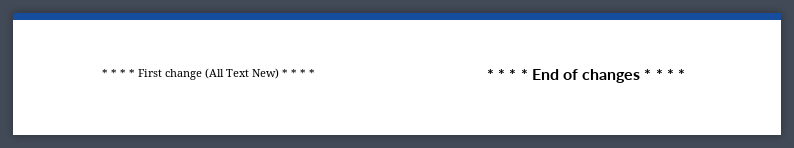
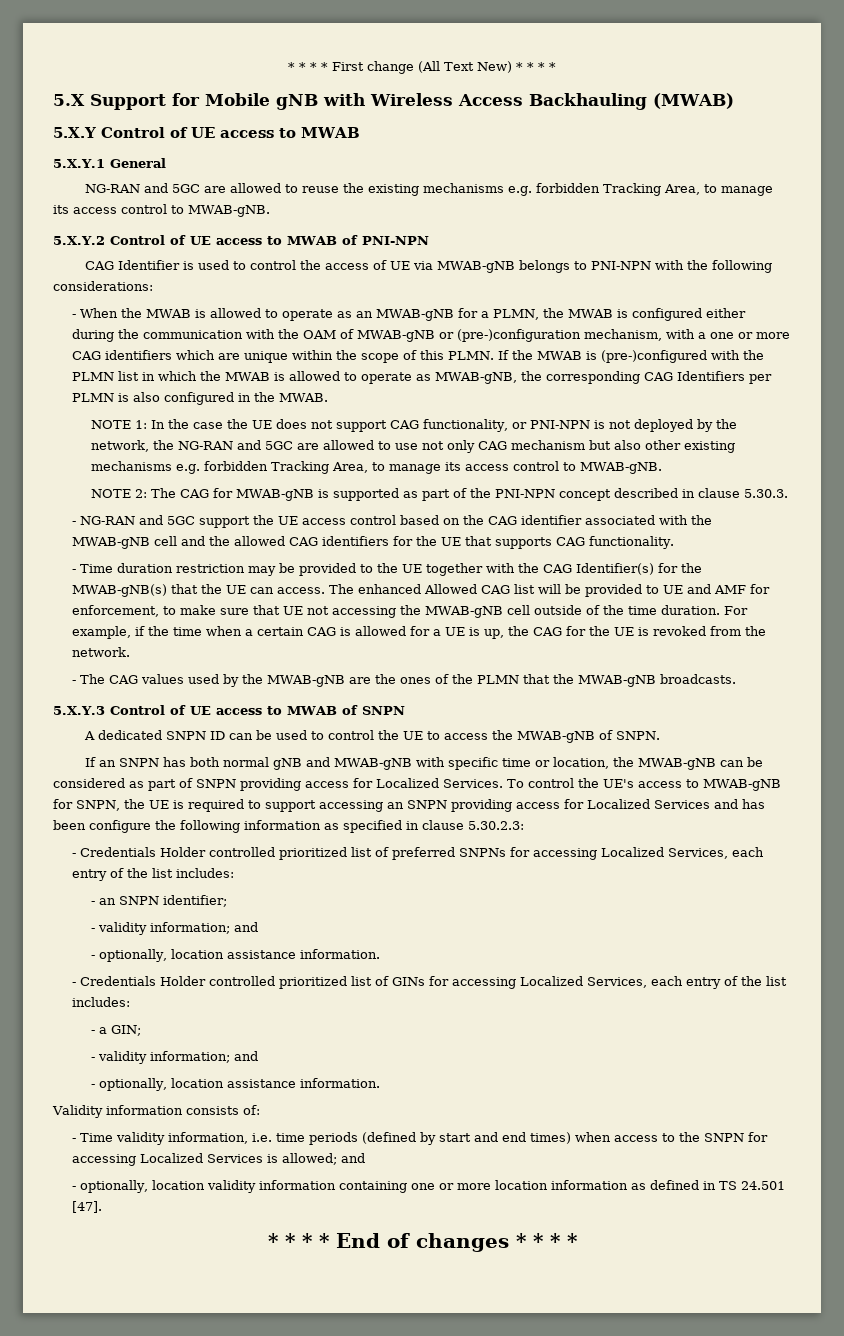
(315, 73) none -> [53,93,734,110] [53,127,360,138] [53,158,166,168] [84,183,773,196] [53,204,270,217] [53,235,429,245] [84,260,772,273] [53,281,153,291] [72,308,747,321] [72,329,791,342] [72,350,765,363] [72,371,773,384] [72,392,329,405] [91,419,738,432] [91,440,736,453] [91,461,663,474] [91,488,789,501] [72,515,713,528] [72,536,675,549] [72,563,703,576] [72,584,771,597] [72,605,749,618] [72,626,767,639] [72,647,131,657] [72,674,737,687] [53,705,405,715] [83,730,660,743] [84,757,763,770] [53,778,781,791] [53,799,765,812] [53,820,524,833] [72,847,765,860] [72,868,235,881] [91,895,228,907] [91,922,259,935] [91,949,381,962] [72,976,788,989] [72,997,131,1007] [91,1025,142,1036] [91,1051,259,1064] [91,1078,381,1091] [52,1105,260,1118] [72,1132,769,1145] [72,1153,366,1166] [72,1180,786,1193] [72,1201,103,1213] // 5.X Support for Mobile gNB with Wireless Access Backhauling (MWAB) // 5.X.Y Control of UE access to MWAB // 5.X.Y.1 General // NG-RAN and 5GC are allowed to reuse the existing mechanisms e.g. forbidden Tracking Area, to manage its access control to MWAB-gNB. // 5.X.Y.2 Control of UE access to MWAB of PNI-NPN // CAG Identifier is used to control the access of UE via MWAB-gNB belongs to PNI-NPN with the following considerations: // - When the MWAB is allowed to operate as an MWAB-gNB for a PLMN, the MWAB is configured either during the communication with the OAM of MWAB-gNB or (pre-)configuration mechanism, with a one or more CAG identifiers which are unique within the scope of this PLMN. If the MWAB is (pre-)configured with the PLMN list in which the MWAB is allowed to operate as MWAB-gNB, the corresponding CAG Identifiers per PLMN is also configured in the MWAB. // NOTE 1: In the case the UE does not support CAG functionality, or PNI-NPN is not deployed by the network, the NG-RAN and 5GC are allowed to use not only CAG mechanism but also other existing mechanisms e.g. forbidden Tracking Area, to manage its access control to MWAB-gNB. // NOTE 2: The CAG for MWAB-gNB is supported as part of the PNI-NPN concept described in clause 5.30.3. // - NG-RAN and 5GC support the UE access control based on the CAG identifier associated with the MWAB-gNB cell and the allowed CAG identifiers for the UE that supports CAG functionality. // - Time duration restriction may be provided to the UE together with the CAG Identifier(s) for the MWAB-gNB(s) that the UE can access. The enhanced Allowed CAG list will be provided to UE and AMF for enforcement, to make sure that UE not accessing the MWAB-gNB cell outside of the time duration. For example, if the time when a certain CAG is allowed for a UE is up, the CAG for the UE is revoked from the network. // - The CAG values used by the MWAB-gNB are the ones of the PLMN that the MWAB-gNB broadcasts. // 5.X.Y.3 Control of UE access to MWAB of SNPN // A dedicated SNPN ID can be used to control the UE to access the MWAB-gNB of SNPN. // If an SNPN has both normal gNB and MWAB-gNB with specific time or location, the MWAB-gNB can be considered as part of SNPN providing access for Localized Services. To control the UE's access to MWAB-gNB for SNPN, the UE is required to support accessing an SNPN providing access for Localized Services and has been configure the following information as specified in clause 5.30.2.3: // - Credentials Holder controlled prioritized list of preferred SNPNs for accessing Localized Services, each entry of the list includes: // - an SNPN identifier; // - validity information; and // - optionally, location assistance information. // - Credentials Holder controlled prioritized list of GINs for accessing Localized Services, each entry of the list includes: // - a GIN; // - validity information; and // - optionally, location assistance information. // Validity information consists of: // - Time validity information, i.e. time periods (defined by start and end times) when access to the SNPN for accessing Localized Services is allowed; and // - optionally, location validity information containing one or more location information as defined in TS 24.501 [47].

